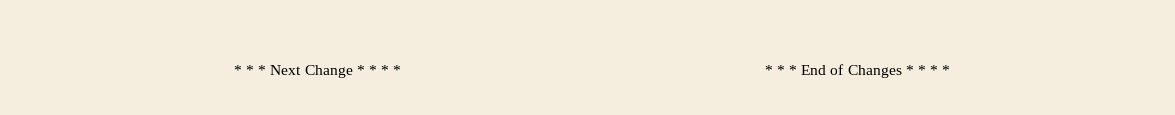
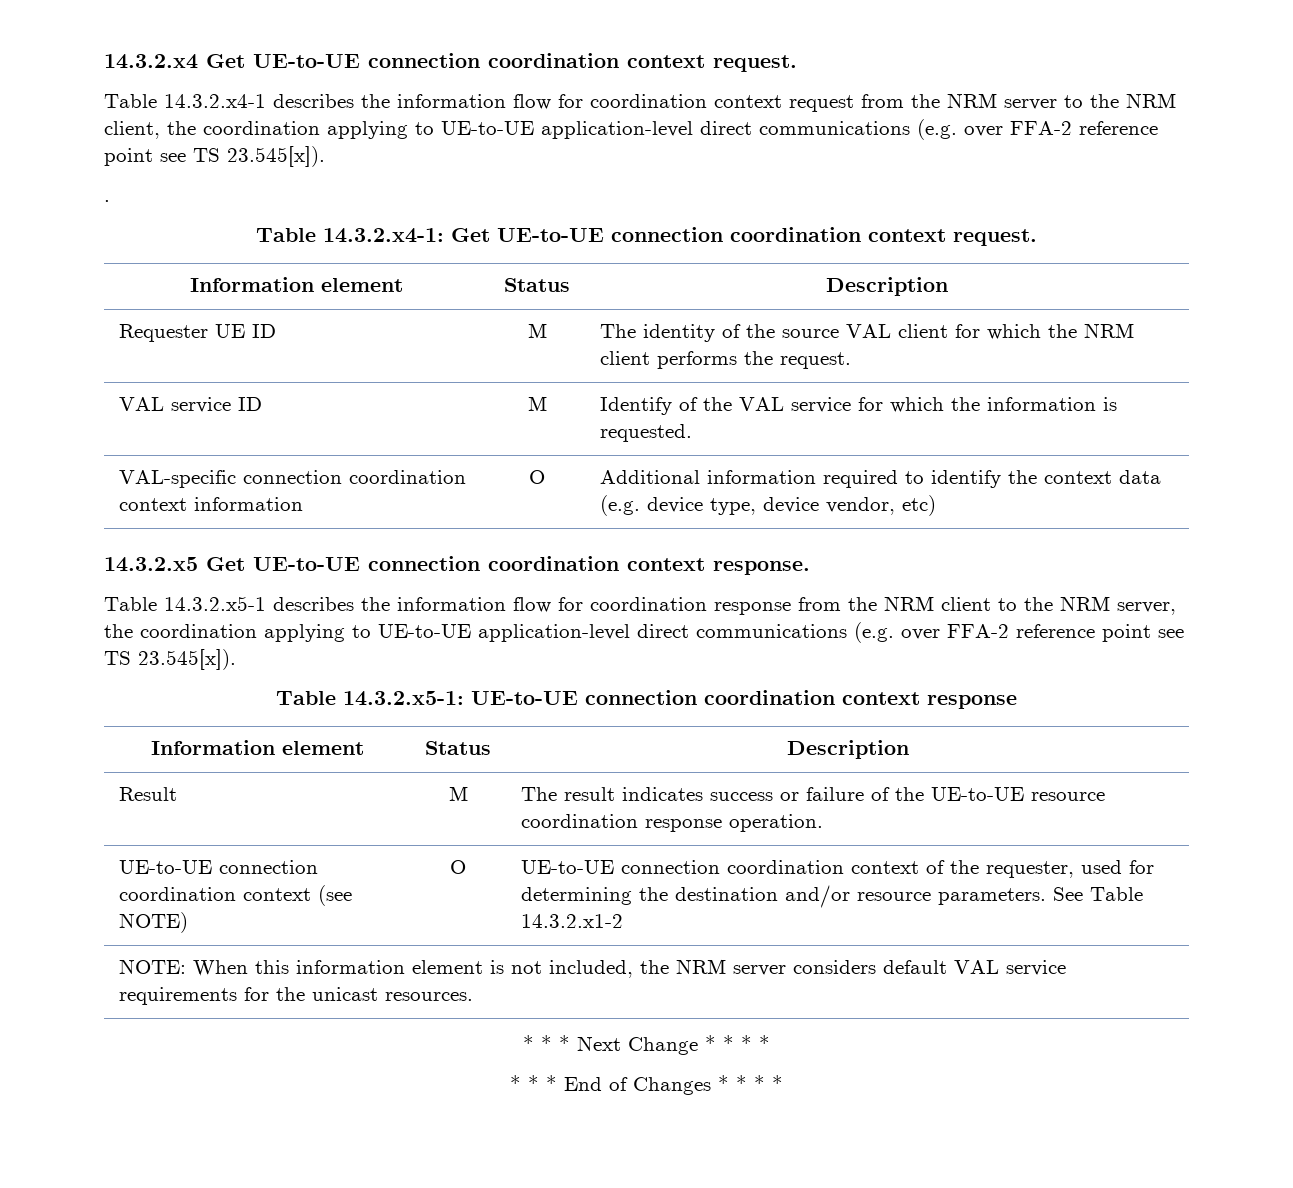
(233, 70) none -> [104,53,797,72] [104,93,1176,112] [104,119,1158,140] [104,146,325,167] [104,200,110,202] [256,227,1037,246] [190,277,403,292] [504,278,570,292] [826,277,948,296] [118,324,276,342] [527,323,547,338] [599,323,1134,342] [599,351,851,369] [118,397,262,413] [527,396,547,411] [599,397,1117,415] [599,424,692,442] [118,470,466,488] [118,497,303,511] [529,470,545,484] [599,470,1161,488] [599,495,936,516] [104,556,810,575] [104,596,1176,615] [104,622,1184,643] [104,649,236,670] [276,690,1017,709] [150,740,364,755] [425,741,491,755] [786,740,909,759] [118,787,177,801] [448,786,468,801] [520,787,1105,801] [520,814,823,832] [118,860,318,874] [118,885,352,906] [118,912,188,933] [450,860,466,874] [520,860,1154,878] [520,885,1143,908] [520,914,623,928] [118,959,1066,978] [118,987,473,1005] 14.3.2.x4 Get UE-to-UE connection coordination context request. // Table 14.3.2.x4-1 describes the information flow for coordination context request from the NRM server to the NRM client, the coordination applying to UE-to-UE application-level direct communications (e.g. over FFA-2 reference point see TS 23.545[x]). // . // Table 14.3.2.x4-1: Get UE-to-UE connection coordination context request. // Information element | Status | Description // Requester UE ID | M | The identity of the source VAL client for which the NRM client performs the request. // VAL service ID | M | Identify of the VAL service for which the information is requested. // VAL-specific connection coordination context information | O | Additional information required to identify the context data (e.g. device type, device vendor, etc) // 14.3.2.x5 Get UE-to-UE connection coordination context response. // Table 14.3.2.x5-1 describes the information flow for coordination response from the NRM client to the NRM server, the coordination applying to UE-to-UE application-level direct communications (e.g. over FFA-2 reference point see TS 23.545[x]). // Table 14.3.2.x5-1: UE-to-UE connection coordination context response // Information element | Status | Description // Result | M | The result indicates success or failure of the UE-to-UE resource coordination response operation. // UE-to-UE connection coordination context (see NOTE) | O | UE-to-UE connection coordination context of the requester, used for determining the destination and/or resource parameters. See Table 14.3.2.x1-2 // NOTE: When this information element is not included, the NRM server considers default VAL service requirements for the unicast resources. //

